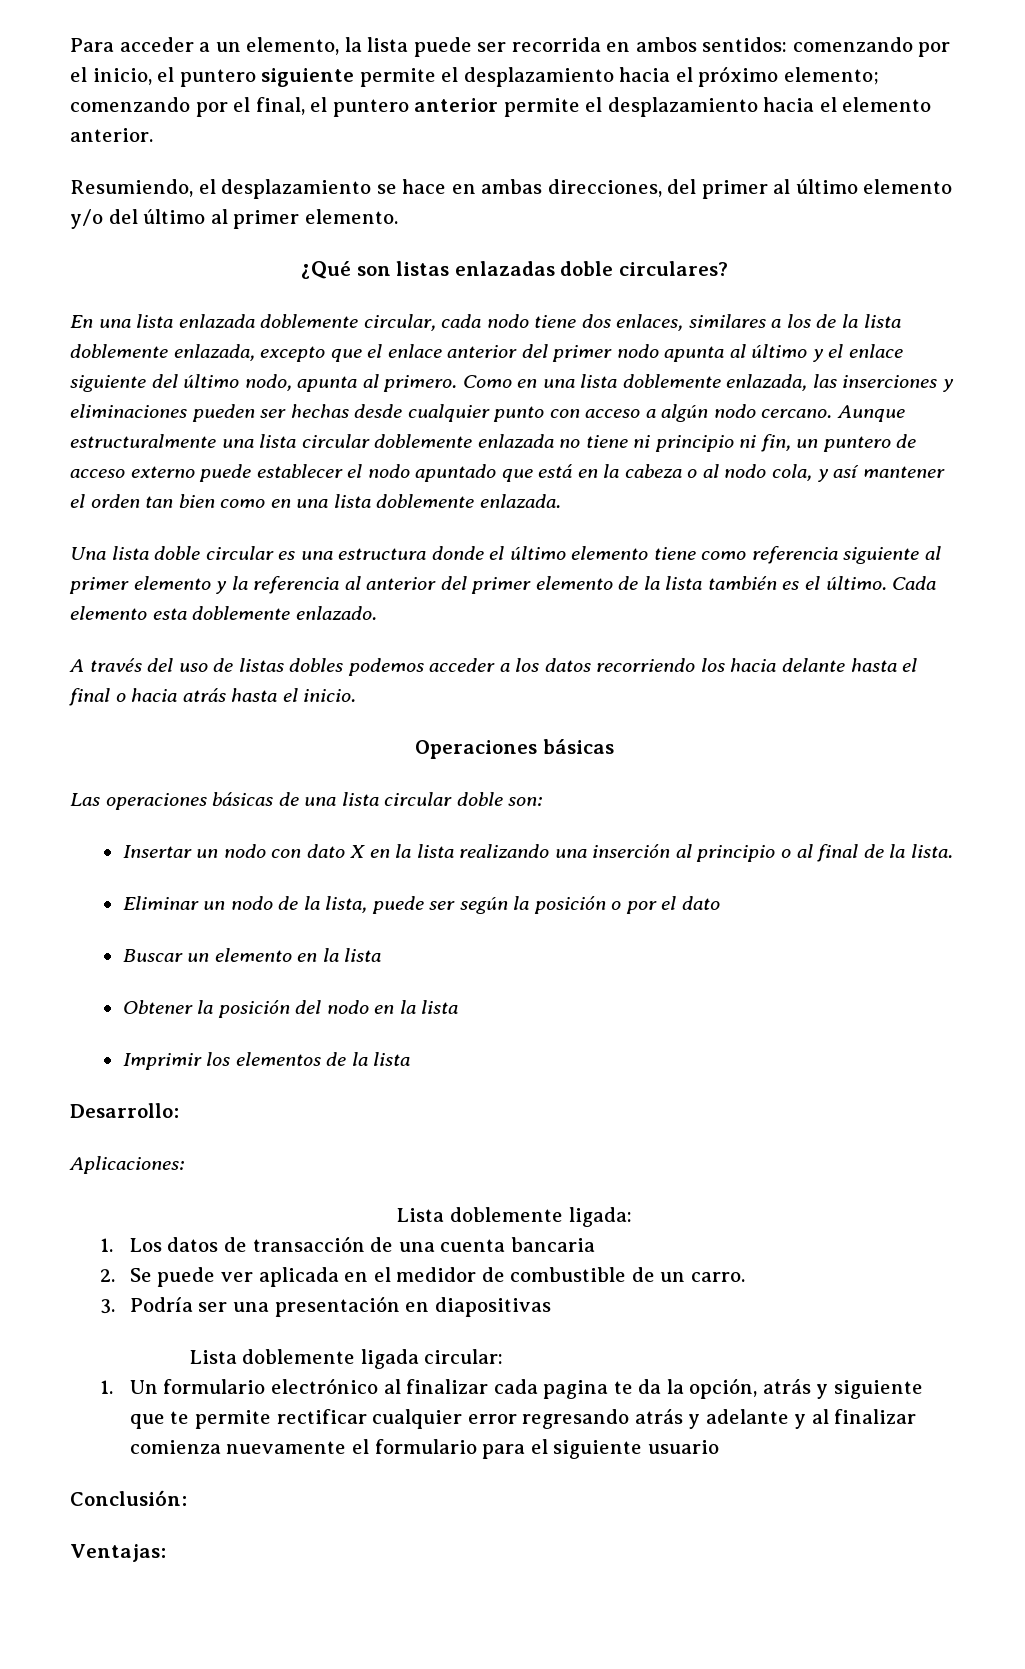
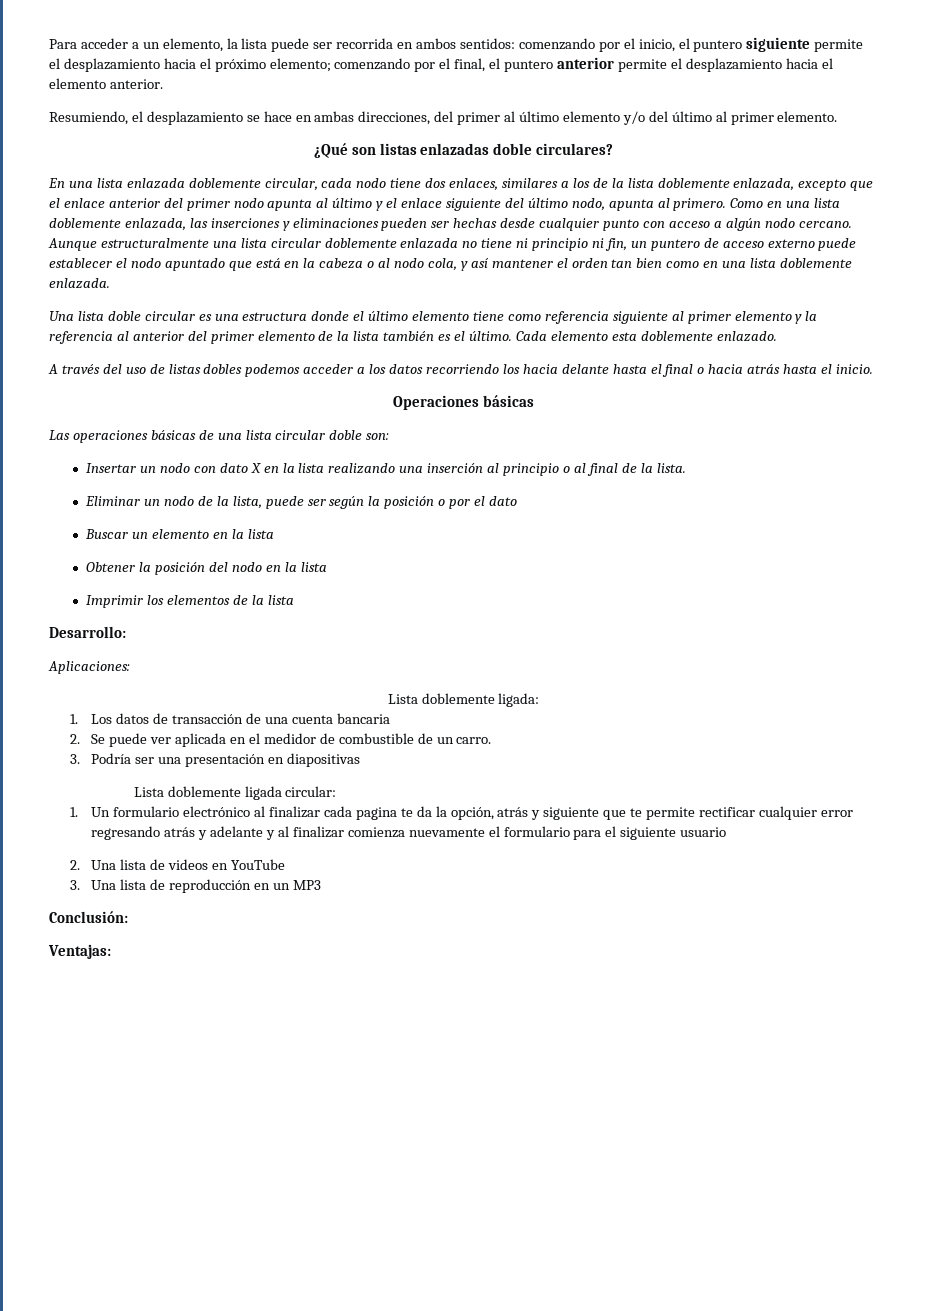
(719, 1447) none -> [70,859,285,870] [70,879,321,893] // 2. Una lista de videos en YouTube // 3. Una lista de reproducción en un MP3

